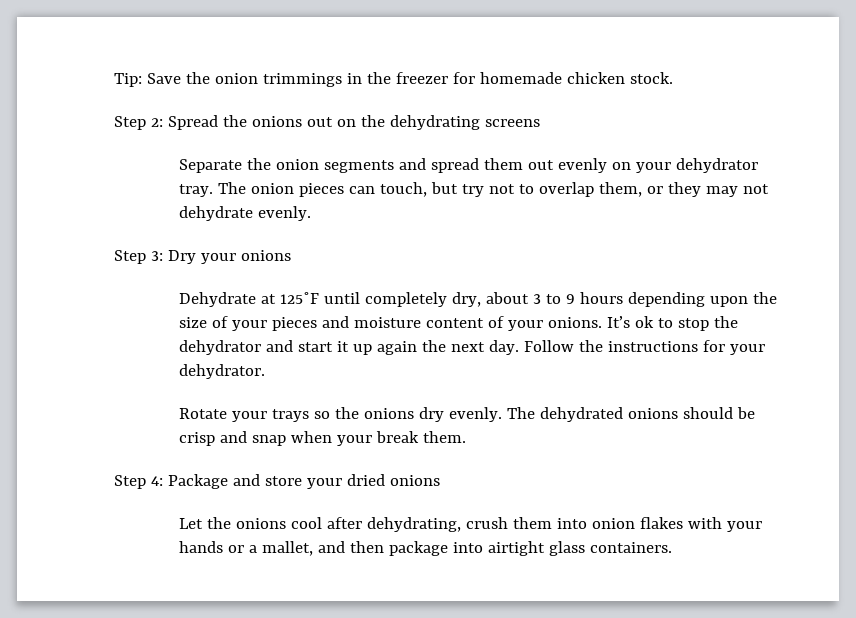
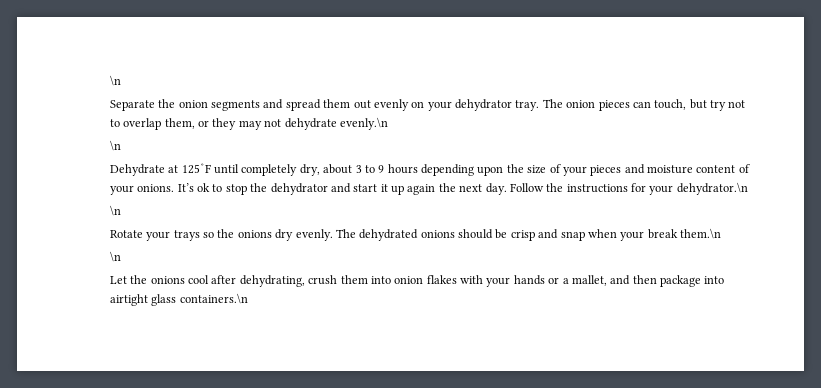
[114,72,673,87] [114,115,540,130] Tip: Save the onion trimmings in the freezer for homemade chicken stock. // Step 2: Spread the onions out on the dehydrating screens -> [109,75,121,86] \n
[257,206,311,221] [114,250,291,264] evenly. // Step 3: Dry your onions -> [339,117,388,130] [109,140,121,151] evenly.\n // \n
[178,364,265,379] dehydrator. -> [676,182,748,195] [109,205,121,216] dehydrator.\n // \n
[422,431,466,443] [114,474,440,489] them. // Step 4: Package and store your dried onions -> [680,228,722,239] [109,251,121,262] them.\n // \n
[589,542,672,553] containers. -> [179,293,248,304] containers.\n

